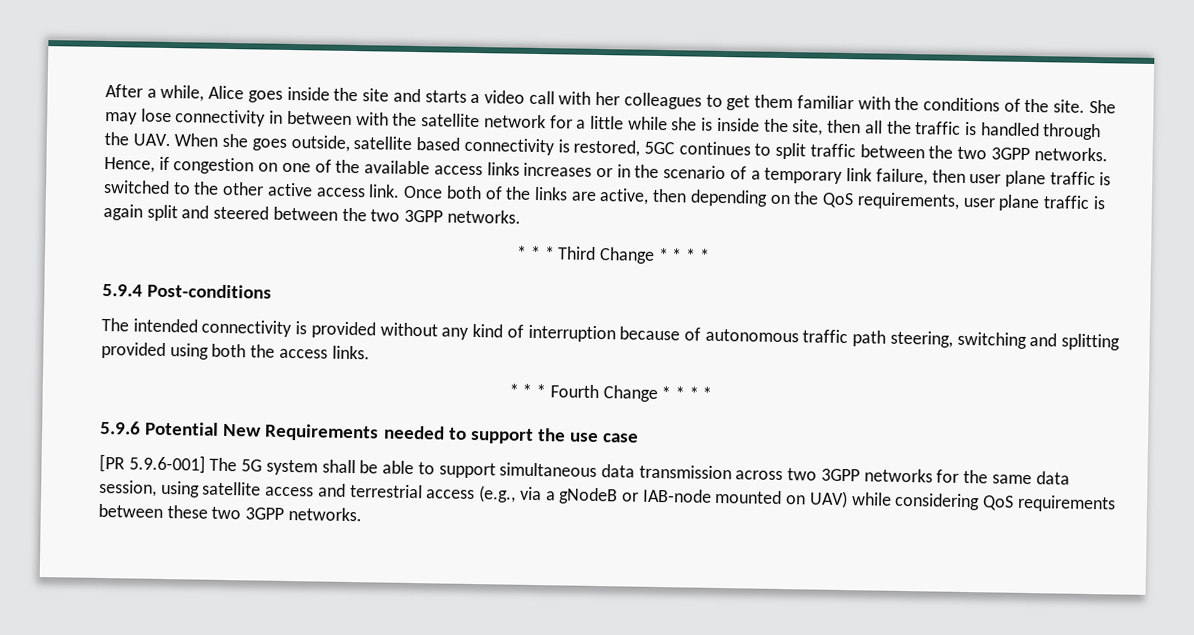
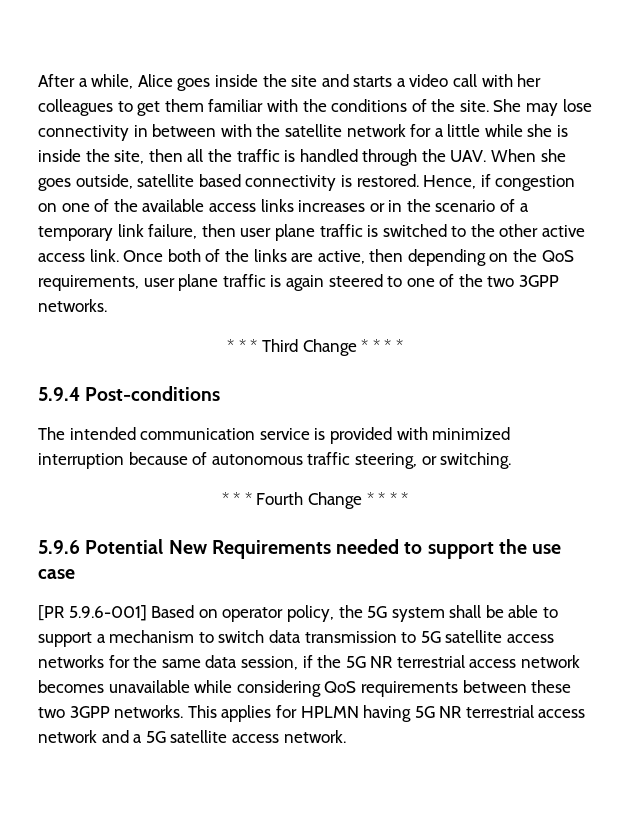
[573,139,1108,162] restored, 5GC continues to split traffic between the two 3GPP networks. -> [356,174,419,187] restored.
[146,204,338,222] split and steered between -> [328,274,455,287] steered to one of
[201,319,524,340] connectivity is provided without any kind of -> [140,427,511,444] communication service is provided with minimized
[852,330,1121,351] [101,341,370,360] path steering, switching and splitting provided using both the access links. -> [354,452,512,469] steering, or switching.
[209,457,238,472] The -> [151,605,363,622] Based on operator policy, the
[499,462,860,482] simultaneous data transmission across two 3GPP -> [96,630,554,643] a mechanism to switch data transmission to 5G satellite access
[160,480,848,509] using satellite access and terrestrial access (e.g., via a gNodeB or IAB-node mounted on UAV) -> [302,655,581,668] [38,680,190,693] if the 5G NR terrestrial access network becomes unavailable
(362, 514) none -> [187,705,586,722] [38,730,346,743] This applies for HPLMN having 5G NR terrestrial access network and a 5G satellite access network.

